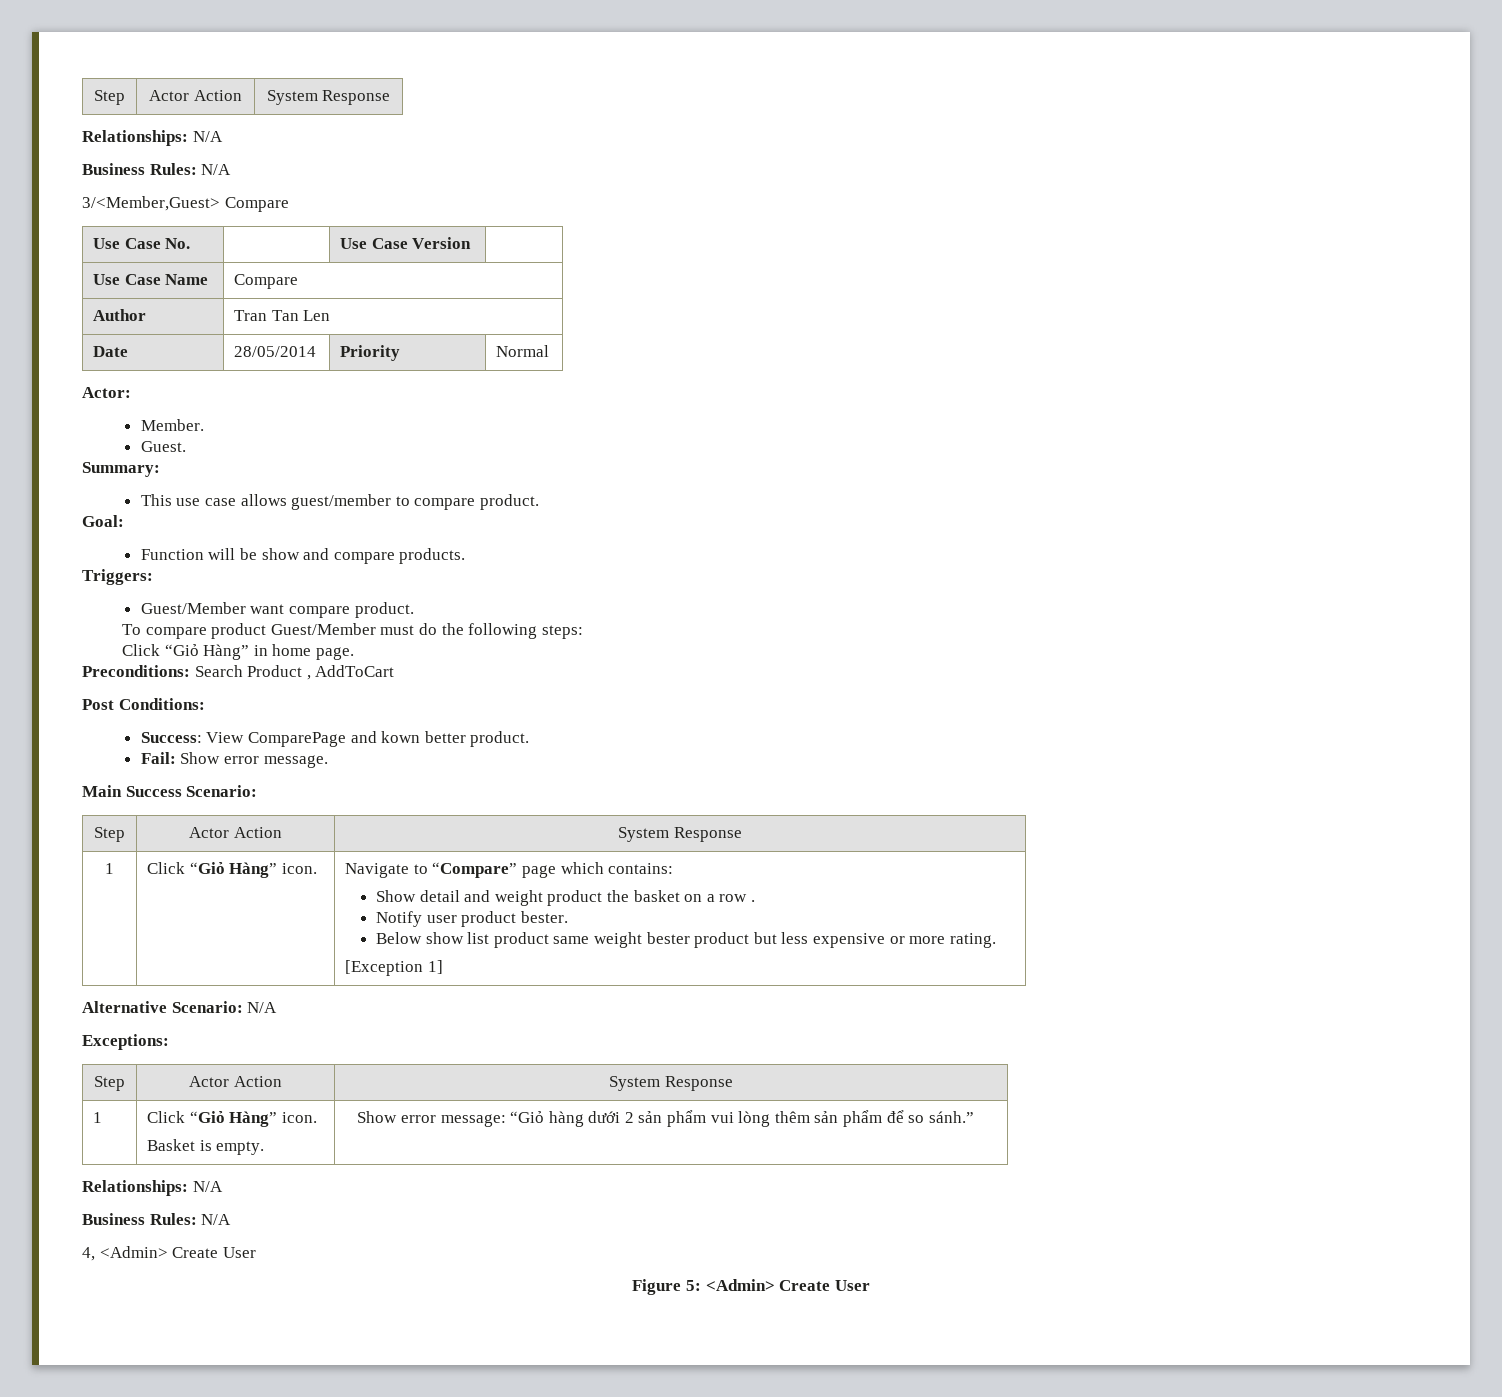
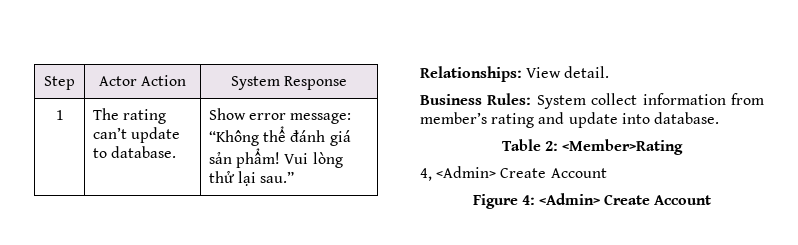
[94,90,125,105] [149,90,242,101] [266,90,391,105] [82,130,223,146] [82,163,232,175] [82,196,289,212] [93,238,191,249] [340,237,472,249] [93,274,209,285] [234,274,299,289] [93,309,147,321] [234,310,331,321] [93,346,129,357] [234,346,317,357] [340,345,401,361] [496,345,550,357] [82,387,131,398] [140,419,204,431] [140,441,186,452] [82,462,160,477] [140,494,539,510] [82,515,124,527] [140,548,466,564] [82,569,153,585] [140,602,414,618] [122,623,583,639] [122,644,355,660] [82,665,395,680] [82,698,205,710] [140,731,530,747] [140,752,328,768] [82,785,258,797] [94,827,125,842] [189,827,282,838] [618,827,742,842] [105,863,114,874] [147,862,318,878] [345,862,674,878] [376,890,755,906] [376,911,568,927] [376,932,996,948] [345,960,443,976] [82,1001,278,1013] [82,1034,169,1050] [94,1076,125,1091] [189,1076,282,1087] [609,1076,733,1091] [93,1112,103,1123] [147,1111,318,1127] [147,1139,265,1155] [357,1110,974,1127] [82,1180,223,1196] [82,1213,232,1225] Step | Actor Action | System Response // Relationships: N/A // Business Rules: N/A // 3/<Member,Guest> Compare // Use Case No. | | Use Case Version | // Use Case Name | Compare // Author | Tran Tan Len // Date | 28/05/2014 | Priority | Normal // Actor: // Member. // Guest. // Summary: // This use case allows guest/member to compare product. // Goal: // Function will be show and compare products. // Triggers: // Guest/Member want compare product. // To compare product Guest/Member must do the following steps: // Click “Giỏ Hàng” in home page. // Preconditions: Search Product , AddToCart // Post Conditions: // Success: View ComparePage and kown better product. // Fail: Show error message. // Main Success Scenario: // Step | Actor Action | System Response // 1 | Click “Giỏ Hàng” icon. | Navigate to “Compare” page which contains: // Show detail and weight product the basket on a row . // Notify user product bester. // Below show list product same weight bester product but less expensive or more rating. // [Exception 1] // Alternative Scenario: N/A // Exceptions: // Step | Actor Action | System Response // 1 | Click “Giỏ Hàng” icon. // Basket is empty. | Show error message: “Giỏ hàng dưới 2 sản phẩm vui lòng thêm sản phẩm để so sánh.” // Relationships: N/A // Business Rules: N/A -> [44,76,75,90] [98,75,187,86] [230,76,348,90] [55,110,64,120] [93,108,167,124] [93,127,181,143] [93,146,177,158] [209,108,352,124] [209,126,351,146] [209,148,343,168] [209,171,295,186] [420,66,610,82] [420,93,764,109] [420,112,719,128] [501,139,684,155] Step | Actor Action | System Response // 1 | The rating can’t update to database. | Show error message: “Không thể đánh giá sản phẩm! Vui lòng thử lại sau.” // Relationships: View detail. // Business Rules: System collect information from member’s rating and update into database. // Table 2: <Member>Rating
[222,1247,256,1258] User -> [550,168,607,178] Account
[685,1279,870,1291] 5: <Admin> Create User -> [521,193,712,205] 4: <Admin> Create Account

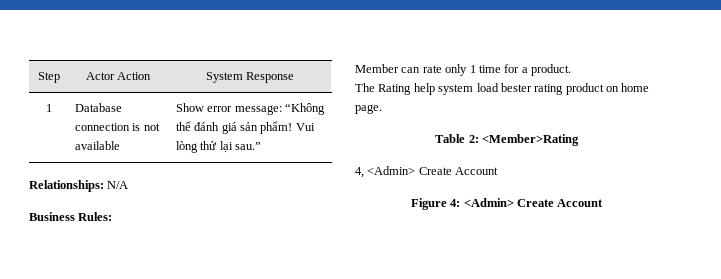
[93,108,167,124] [93,127,181,143] [93,146,177,158] The rating can’t update to database. -> [74,103,122,112] [74,123,160,131] [74,141,120,150] Database connection is not available
[526,66,610,78] View detail. -> [107,181,129,189] N/A
[536,93,764,109] [420,112,719,128] System collect information from member’s rating and update into database. -> [355,64,571,76] [355,83,650,95] [355,104,382,114] // Member can rate only 1 time for a product. // The Rating help system load bester rating product on home page.

